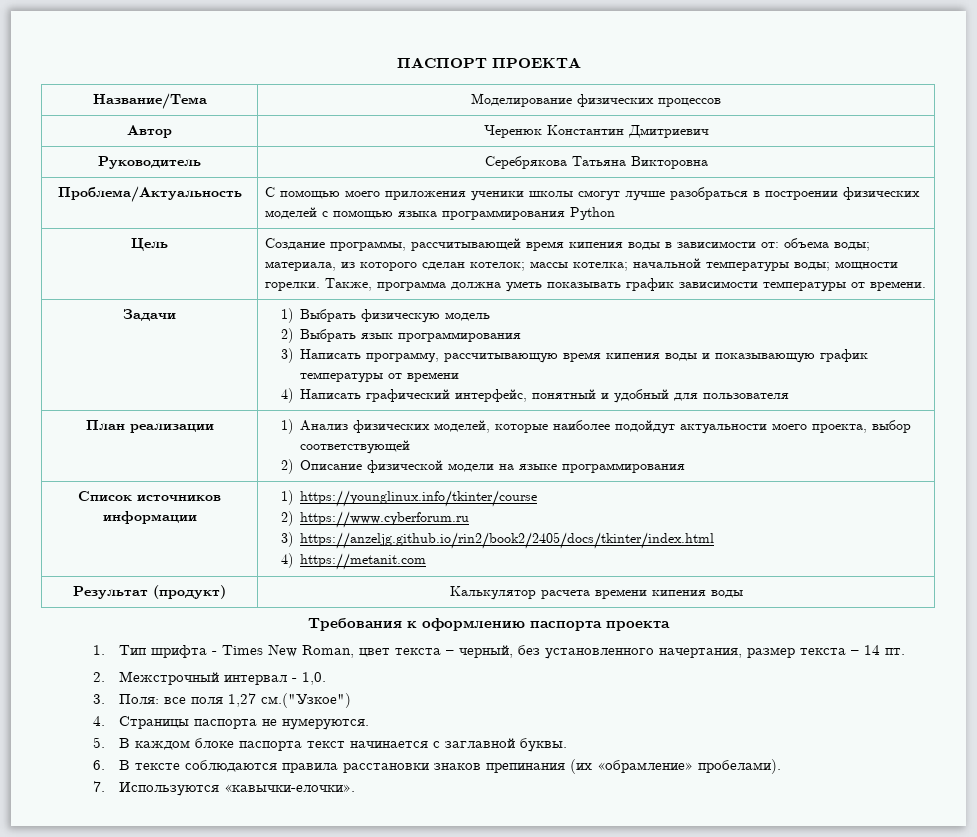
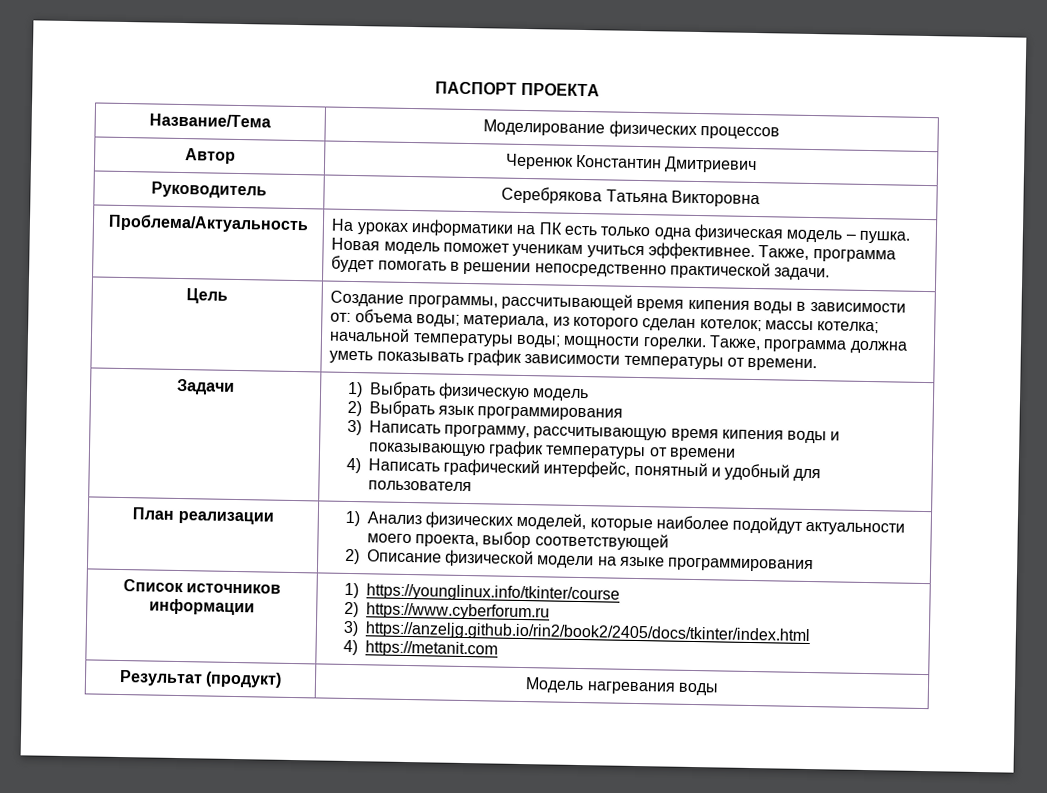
[265,187,921,201] [265,207,616,220] С помощью моего приложения ученики школы смогут лучше разобраться в построении физических моделей с помощью языка программирования Python -> [331,218,910,244] [331,237,896,263] [331,255,831,281] На уроках информатики на ПК есть только одна физическая модель – пушка. Новая модель поможет ученикам учиться эффективнее. Также, программа будет помогать в решении непосредственно практической задачи.
[449,586,743,600] [308,618,670,631] [92,644,905,659] [92,671,326,685] [92,693,351,708] [92,716,369,730] [92,737,567,752] [92,759,781,774] [92,781,355,796] Калькулятор расчета времени кипения воды // Требования к оформлению паспорта проекта // 1. Тип шрифта - Times New Roman, цвет текста – черный, без установленного начертания, размер текста – 14 пт. // 2. Межстрочный интервал - 1,0. // 3. Поля: все поля 1,27 см.("Узкое") // 4. Страницы паспорта не нумеруются. // 5. В каждом блоке паспорта текст начинается с заглавной буквы. // 6. В тексте соблюдаются правила расстановки знаков препинания (их «обрамление» пробелами). // 7. Используются «кавычки-елочки». -> [525,677,719,696] Модель нагревания воды

